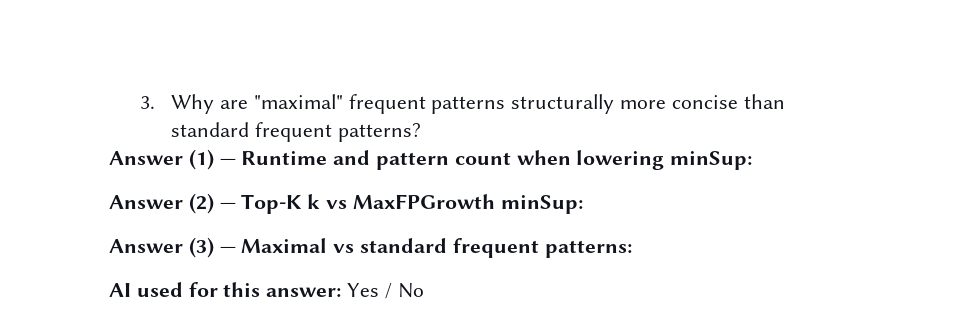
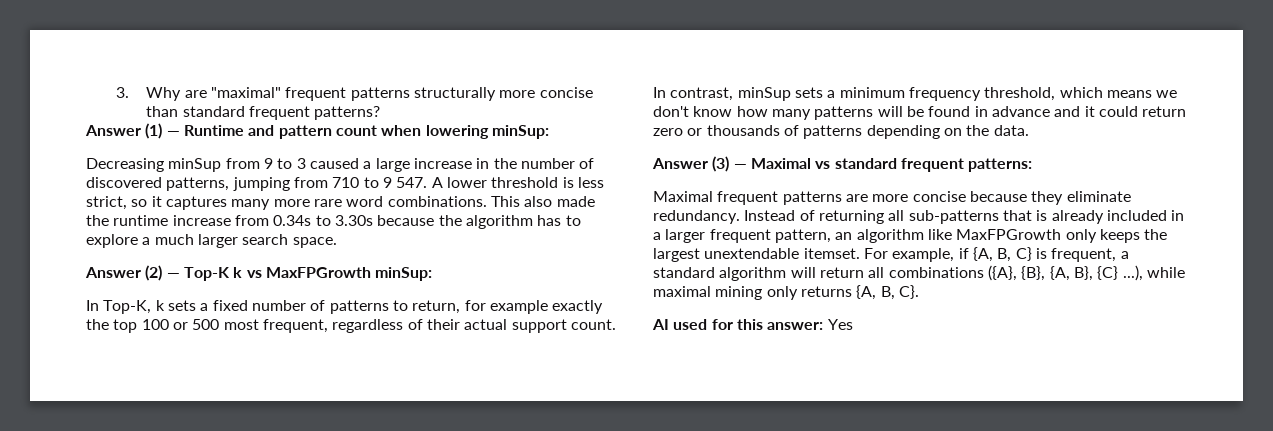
(753, 160) none -> [86,158,595,172] [86,177,604,191] [86,196,595,210] [86,215,581,229] [86,234,337,248] // Decreasing minSup from 9 to 3 caused a large increase in the number of discovered patterns, jumping from 710 to 9 547. A lower threshold is less strict, so it captures many more rare word combinations. This also made the runtime increase from 0.34s to 3.30s because the algorithm has to explore a much larger search space.
(583, 204) none -> [86,300,604,314] [86,319,616,333] [653,87,1178,101] [653,106,1187,120] [653,125,1029,139] // In Top-K, k sets a fixed number of patterns to return, for example exactly the top 100 or 500 most frequent, regardless of their actual support count. In contrast, minSup sets a minimum frequency threshold, which means we don't know how many patterns will be found in advance and it could return zero or thousands of patterns depending on the data.
(632, 249) none -> [653,191,1131,205] [653,210,1185,224] [653,229,1168,243] [653,247,1129,262] [653,265,1185,281] [653,285,919,300] // Maximal frequent patterns are more concise because they eliminate redundancy. Instead of returning all sub-patterns that is already included in a larger frequent pattern, an algorithm like MaxFPGrowth only keeps the largest unextendable itemset. For example, if {A, B, C} is frequent, a standard algorithm will return all combinations ({A}, {B}, {A, B}, {C} ...), while maximal mining only returns {A, B, C}.
[384,283,424,299] / No -> (853, 324) none

